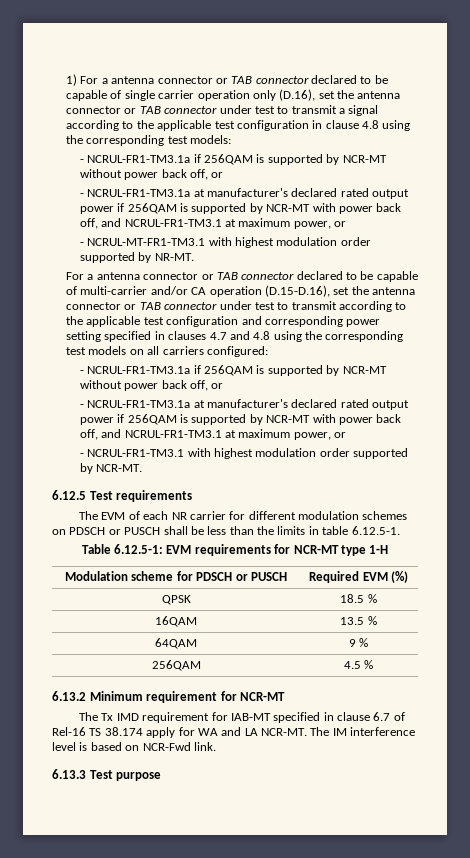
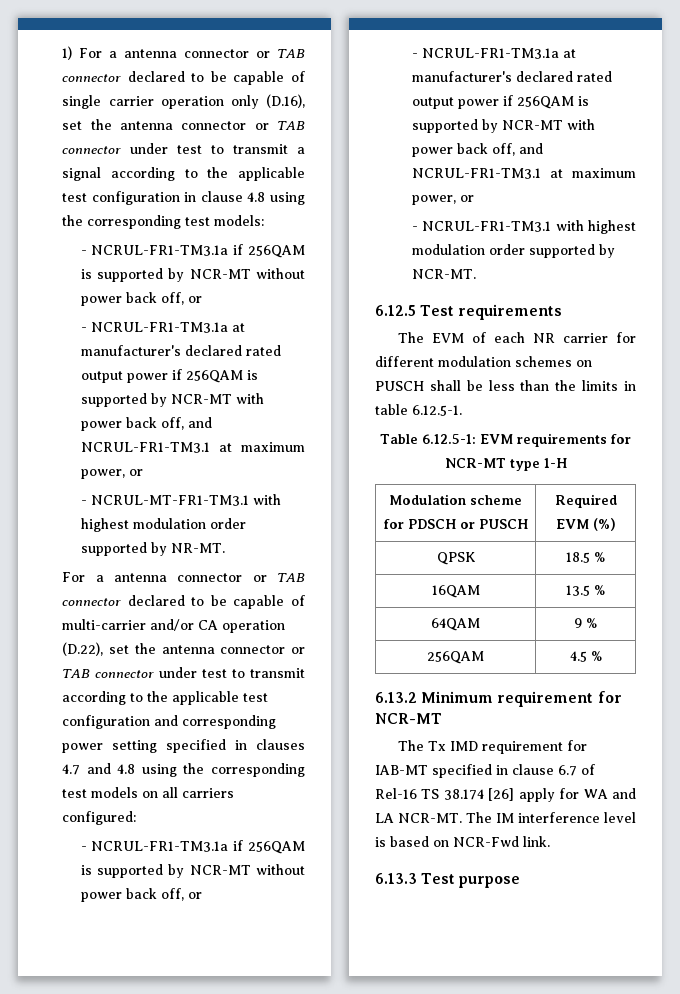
[264,285,330,297] (D.15-D.16), -> [62,642,104,656] (D.22),
[69,527,121,535] PDSCH or -> (592, 363) none
(143, 731) none -> [488,788,515,801] [26]

